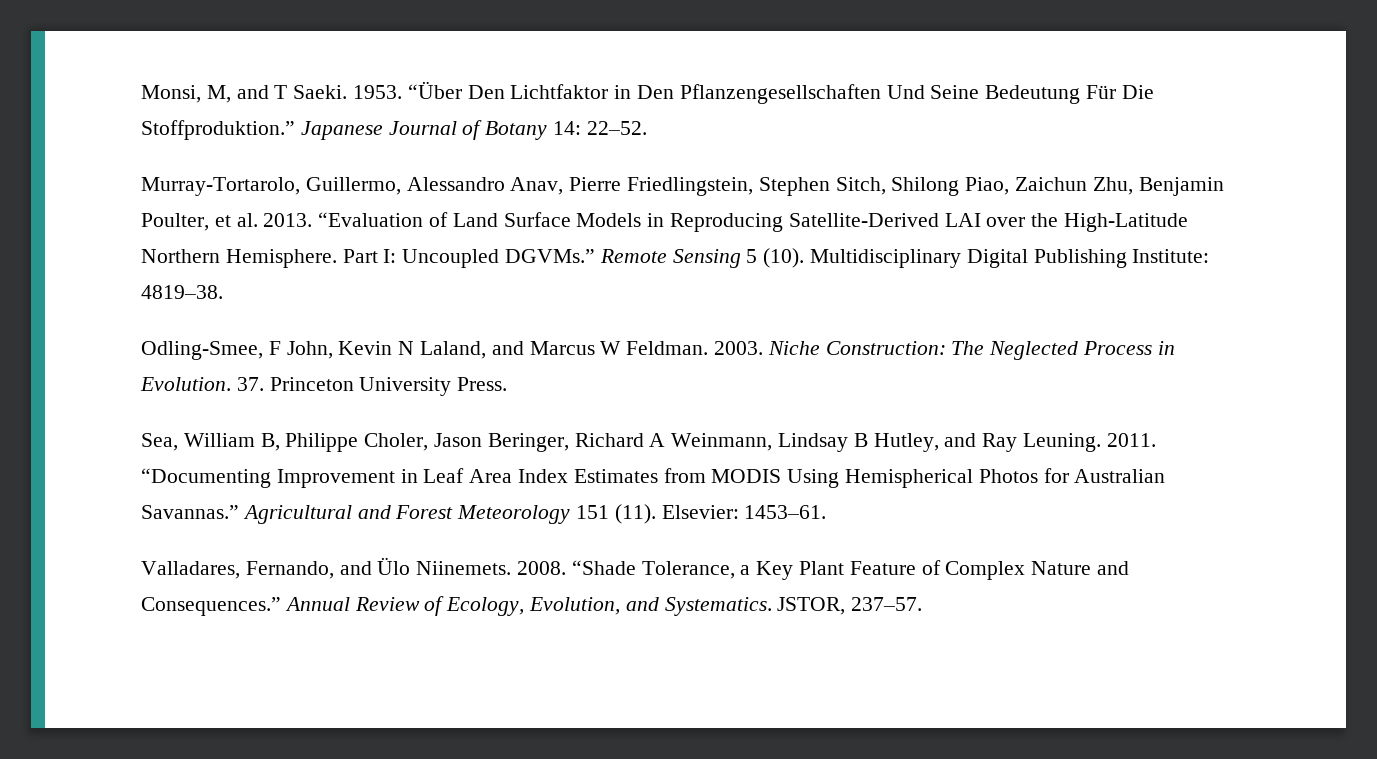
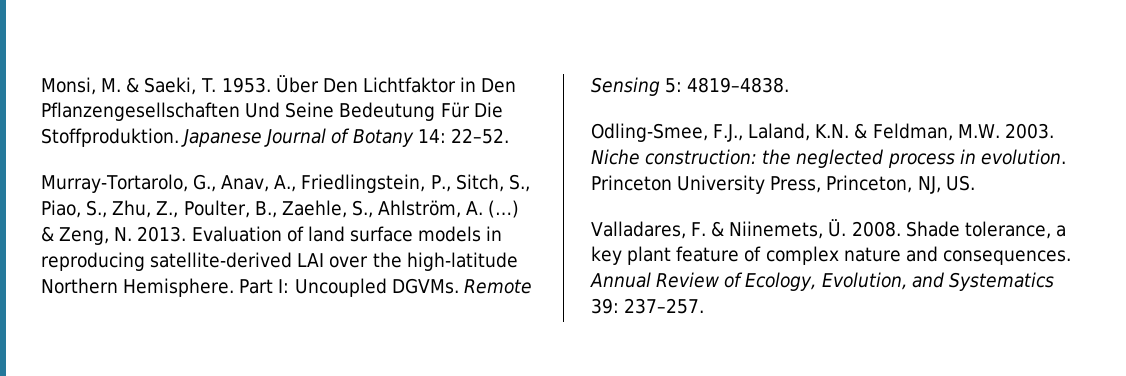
[206,81,462,103] M, and T Saeki. 1953. “Über -> [101,75,319,95] M. & Saeki, T. 1953. Über
[141,120,295,140] Stoffproduktion.” -> [41,128,179,147] Stoffproduktion.
[305,177,1224,196] [141,212,939,232] Guillermo, Alessandro Anav, Pierre Friedlingstein, Stephen Sitch, Shilong Piao, Zaichun Zhu, Benjamin Poulter, et al. 2013. “Evaluation of Land Surface Models in Reproducing Satellite-Derived -> [193,174,530,193] [41,200,520,218] [41,226,503,245] [41,252,293,271] G., Anav, A., Friedlingstein, P., Sitch, S., Piao, S., Zhu, Z., Poulter, B., Zaehle, S., Ahlström, A. (…) & Zeng, N. 2013. Evaluation of land surface models in reproducing satellite-derived
[1064,213,1189,232] High-Latitude -> [406,252,518,271] high-latitude
[505,249,596,263] DGVMs.” -> [391,278,459,294] DGVMs.
[746,248,1210,268] [141,285,223,299] [141,341,1175,360] [140,377,508,396] [141,433,1156,452] [141,468,1166,488] [141,504,827,524] [141,557,1130,580] [141,597,281,616] 5 (10). Multidisciplinary Digital Publishing Institute: 4819–38. // Odling-Smee, F John, Kevin N Laland, and Marcus W Feldman. 2003. Niche Construction: The Neglected Process in Evolution. 37. Princeton University Press. // Sea, William B, Philippe Choler, Jason Beringer, Richard A Weinmann, Lindsay B Hutley, and Ray Leuning. 2011. “Documenting Improvement in Leaf Area Index Estimates from MODIS Using Hemispherical Photos for Australian Savannas.” Agricultural and Forest Meteorology 151 (11). Elsevier: 1453–61. // Valladares, Fernando, and Ülo Niinemets. 2008. “Shade Tolerance, a Key Plant Feature of Complex Nature and Consequences.” -> [665,77,790,93] [591,123,1054,142] [591,149,1066,168] [591,175,975,194] [591,219,1066,239] [591,246,1071,265] 5: 4819–4838. // Odling-Smee, F.J., Laland, K.N. & Feldman, M.W. 2003. Niche construction: the neglected process in evolution. Princeton University Press, Princeton, NJ, US. // Valladares, F. & Niinemets, Ü. 2008. Shade tolerance, a key plant feature of complex nature and consequences.
[664,597,923,616] Systematics. JSTOR, 237–57. -> [948,272,1054,291] [591,298,705,314] Systematics 39: 237–257.

